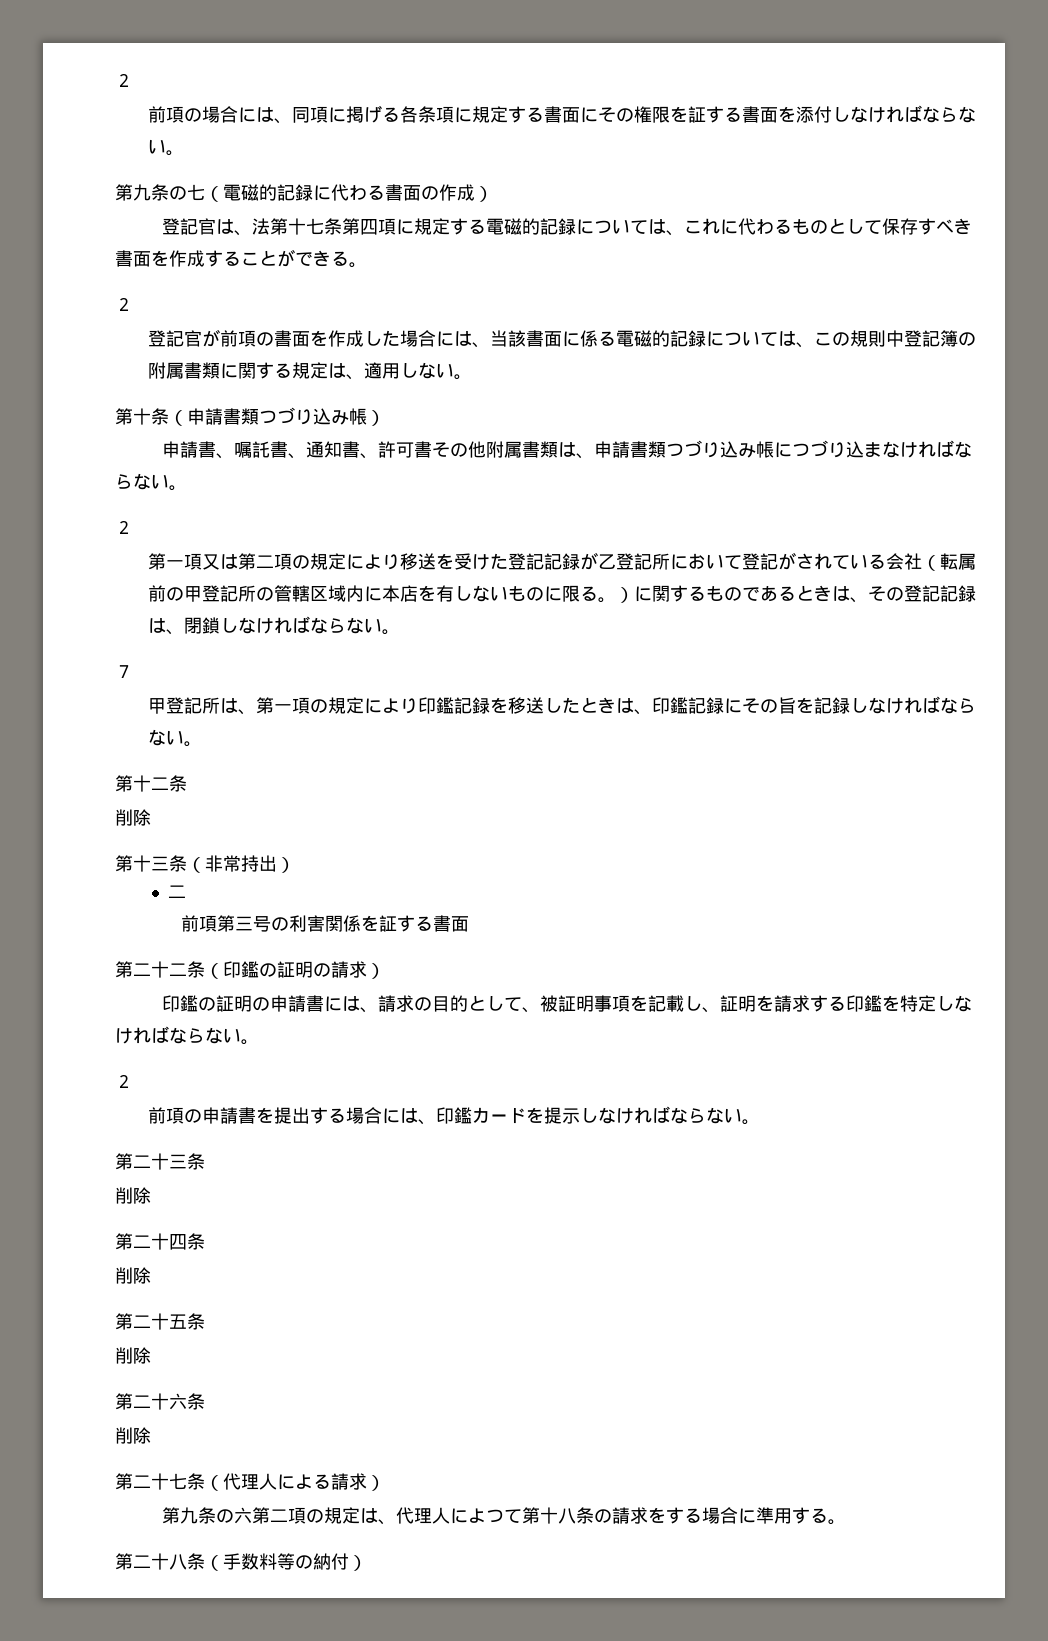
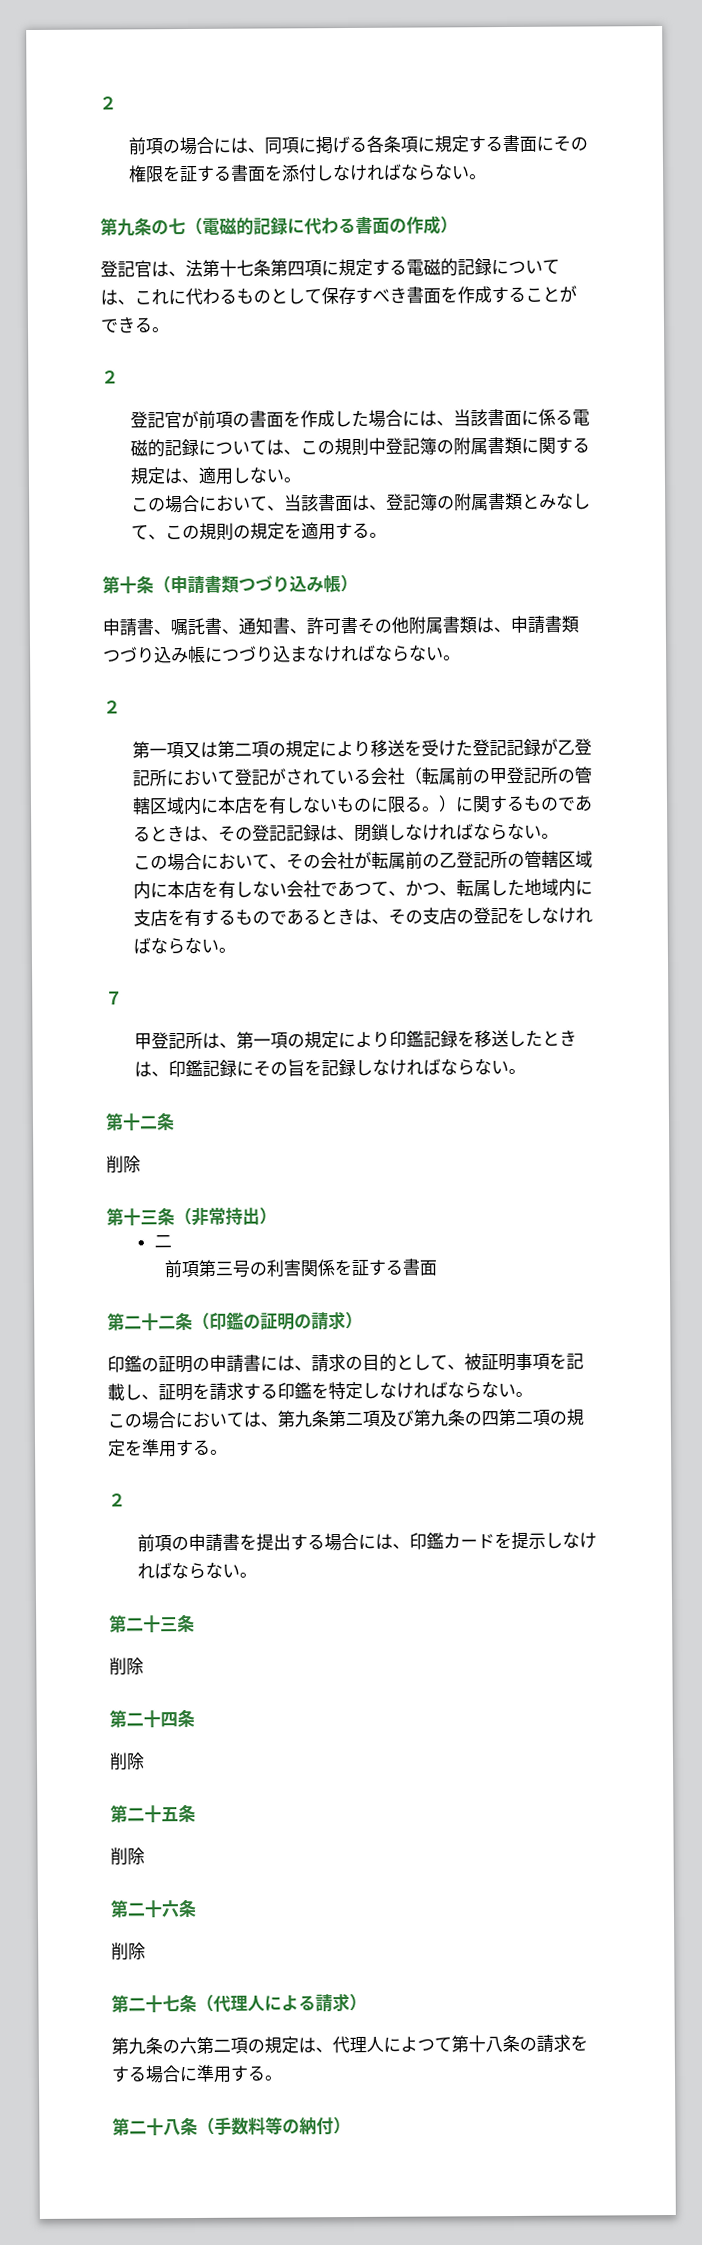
(472, 377) none -> [130,492,591,514] [130,522,387,541] // この場合において、当該書面は、登記簿の附属書類とみなして、この規則の規定を適用する。
(400, 632) none -> [132,850,593,872] [132,878,593,900] [132,906,593,928] [132,936,236,955] // この場合において、その会社が転属前の乙登記所の管轄区域内に本店を有しない会社であつて、かつ、転属した地域内に支店を有するものであるときは、その支店の登記をしなければならない。
(259, 1042) none -> [107,1408,584,1430] [107,1439,228,1458] // この場合においては、第九条第二項及び第九条の四第二項の規定を準用する。

